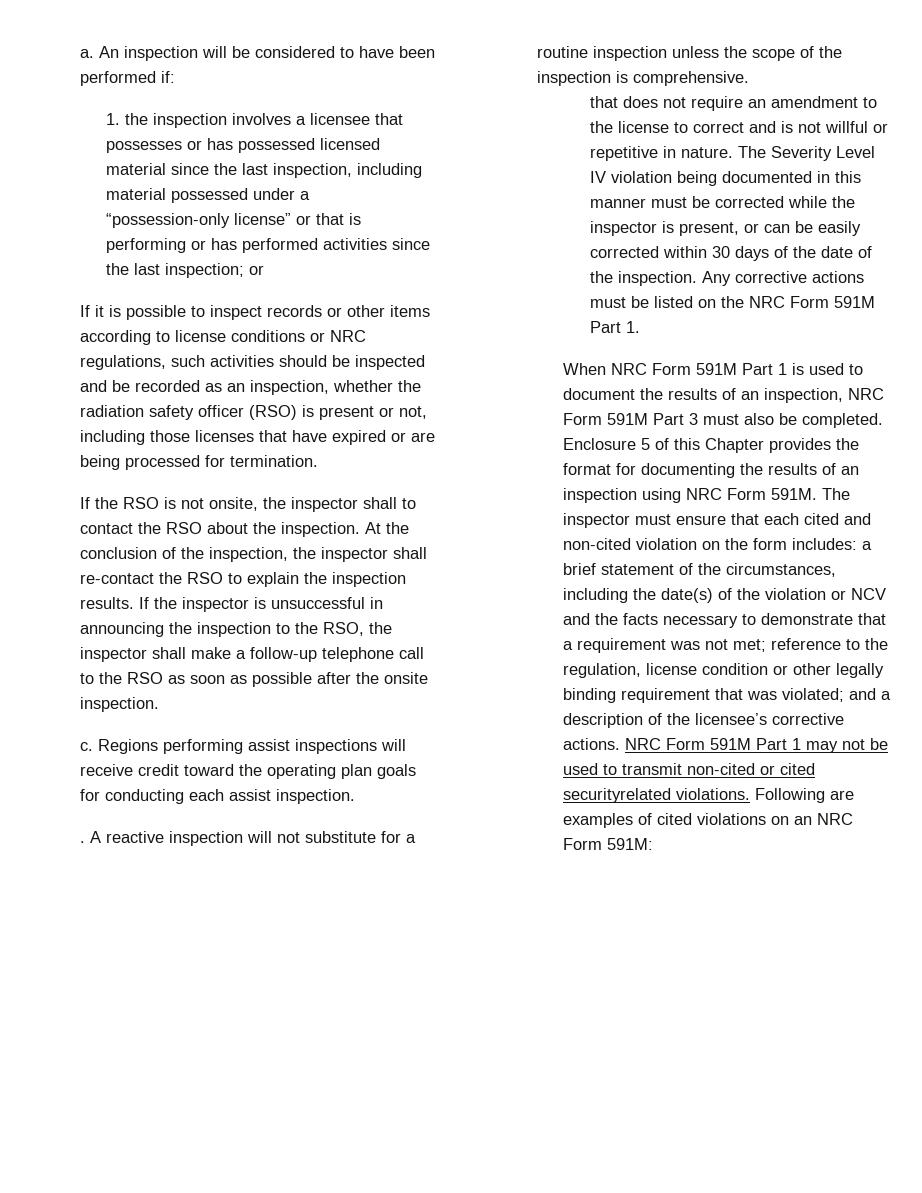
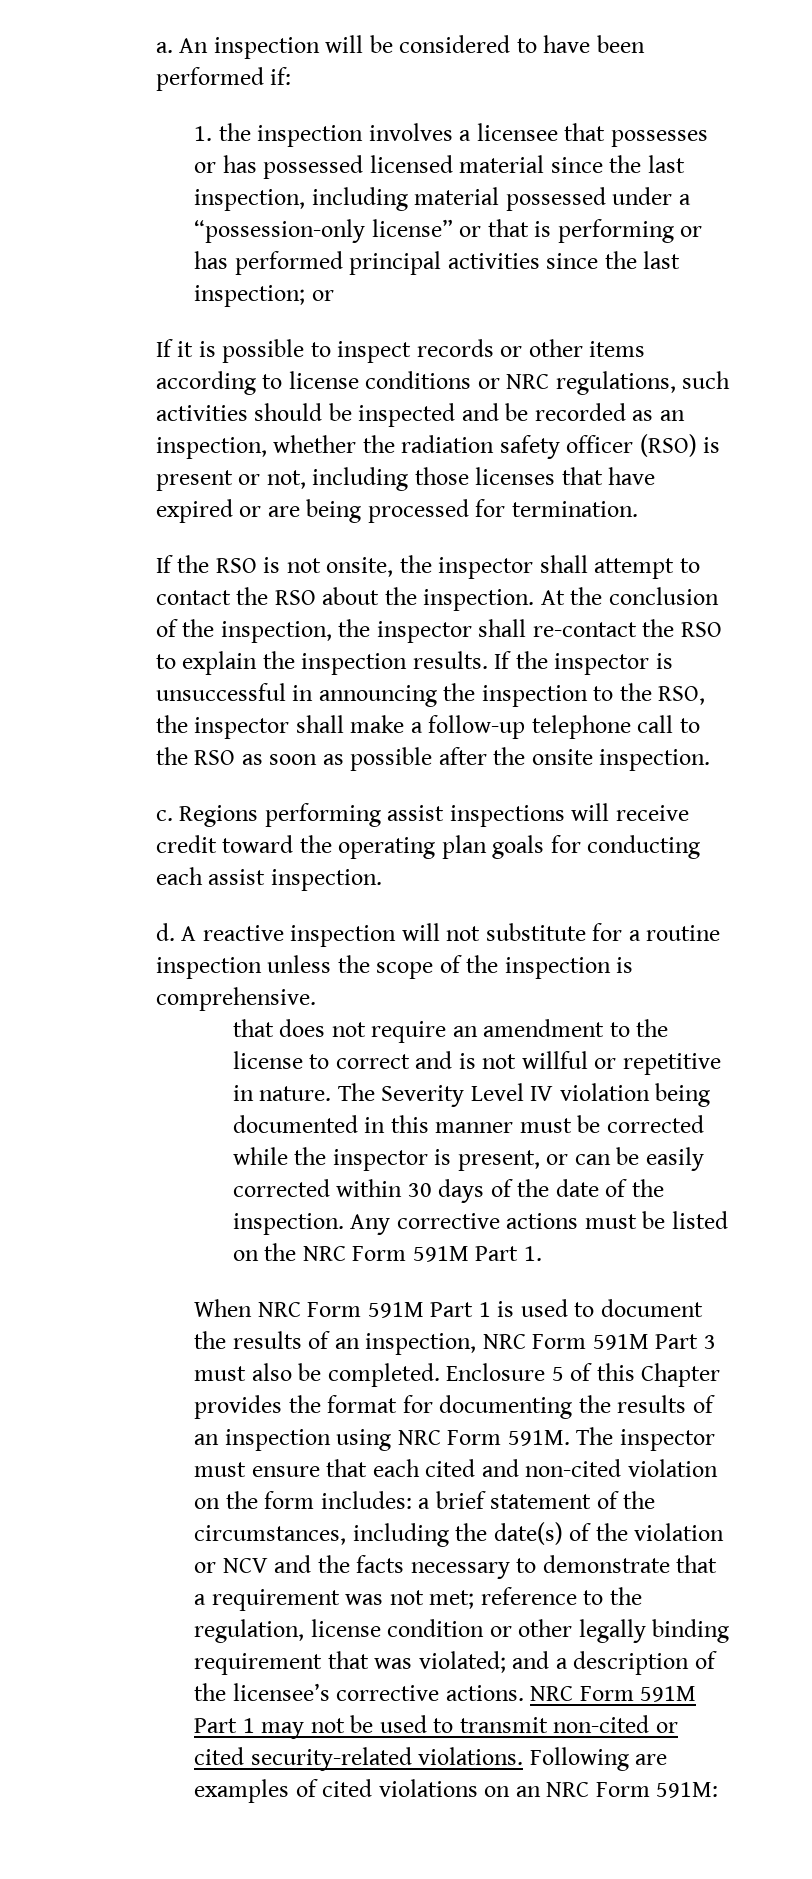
(319, 245) none -> [349,251,442,275] principal
(398, 503) none -> [594,558,675,579] attempt
[80,841,86,843] . -> [155,923,175,941] d.
[563,788,672,803] securityrelated -> [250,1747,412,1771] security-related

